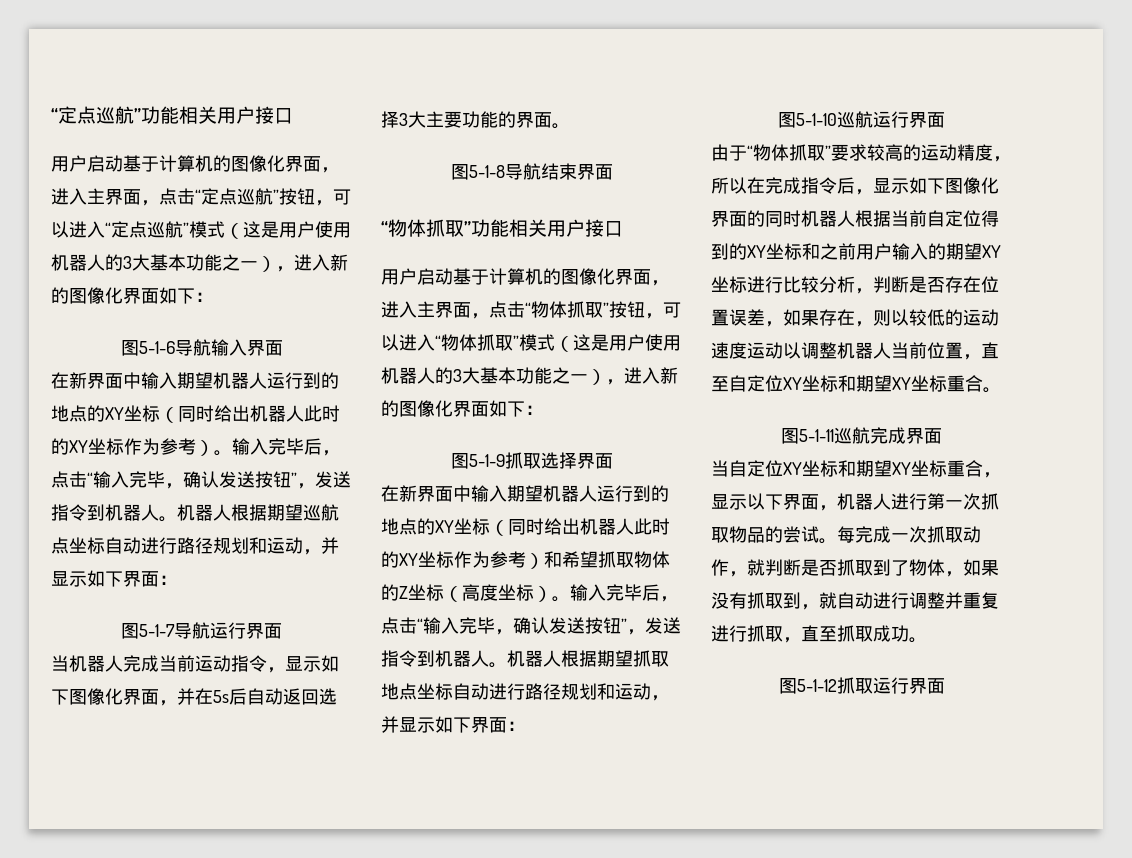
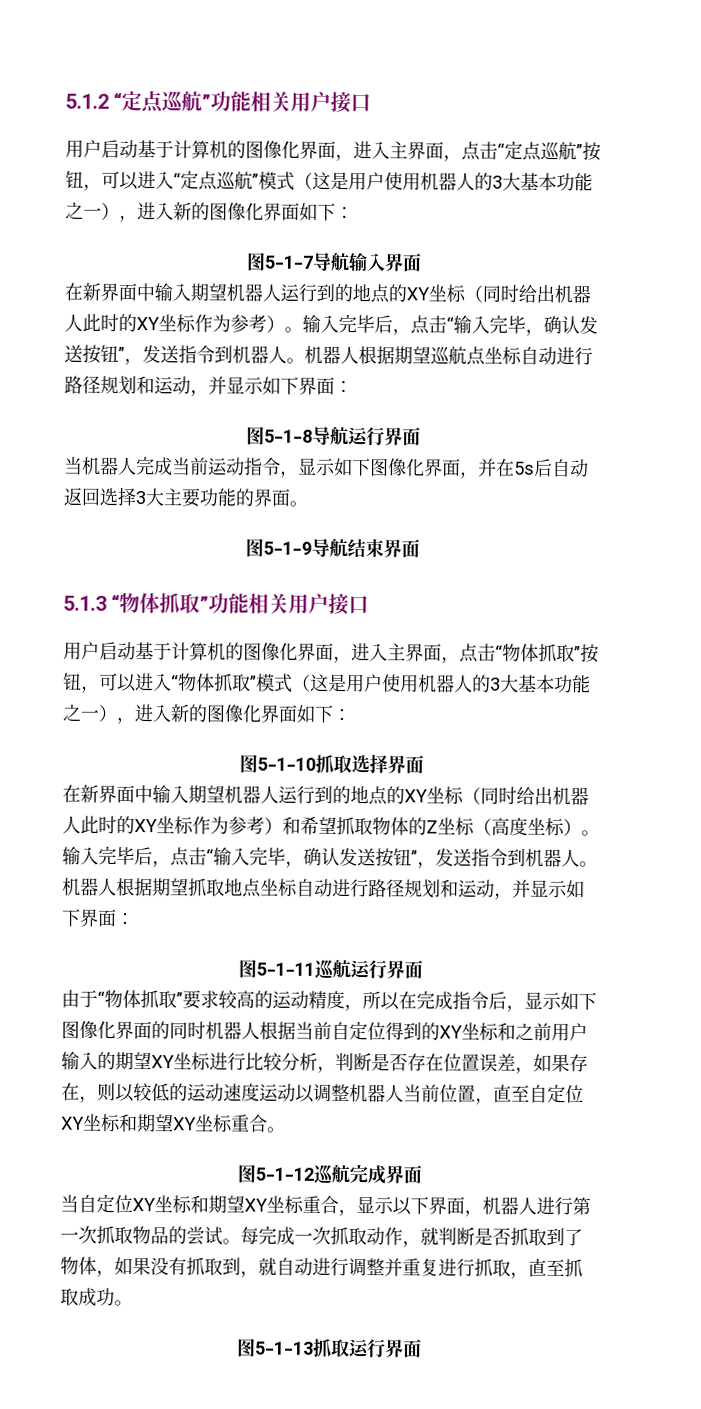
(51, 115) none -> [65,93,109,109] 5.1.2
[138,341,175,354] 5-1-6 -> [263,255,314,269] 5-1-7
[139,624,176,637] 5-1-7 -> [263,429,313,443] 5-1-8
[468,165,505,178] 5-1-8 -> [262,541,312,555] 5-1-9
(613, 172) none -> [63,595,107,611] 5.1.3
[468,454,505,467] 5-1-9 -> [256,757,316,771] 5-1-10
[796,113,837,126] 5-1-10 -> [255,962,315,976] 5-1-11
[799,429,834,442] 5-1-11 -> [254,1167,314,1181] 5-1-12
[796,679,837,692] 5-1-12 -> [254,1341,314,1355] 5-1-13

